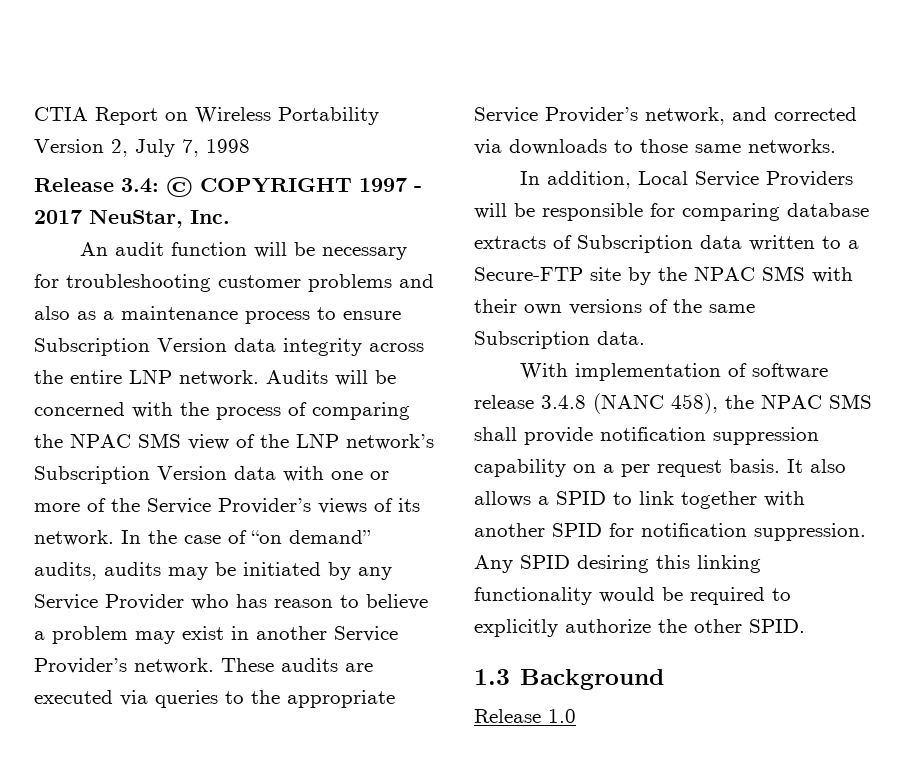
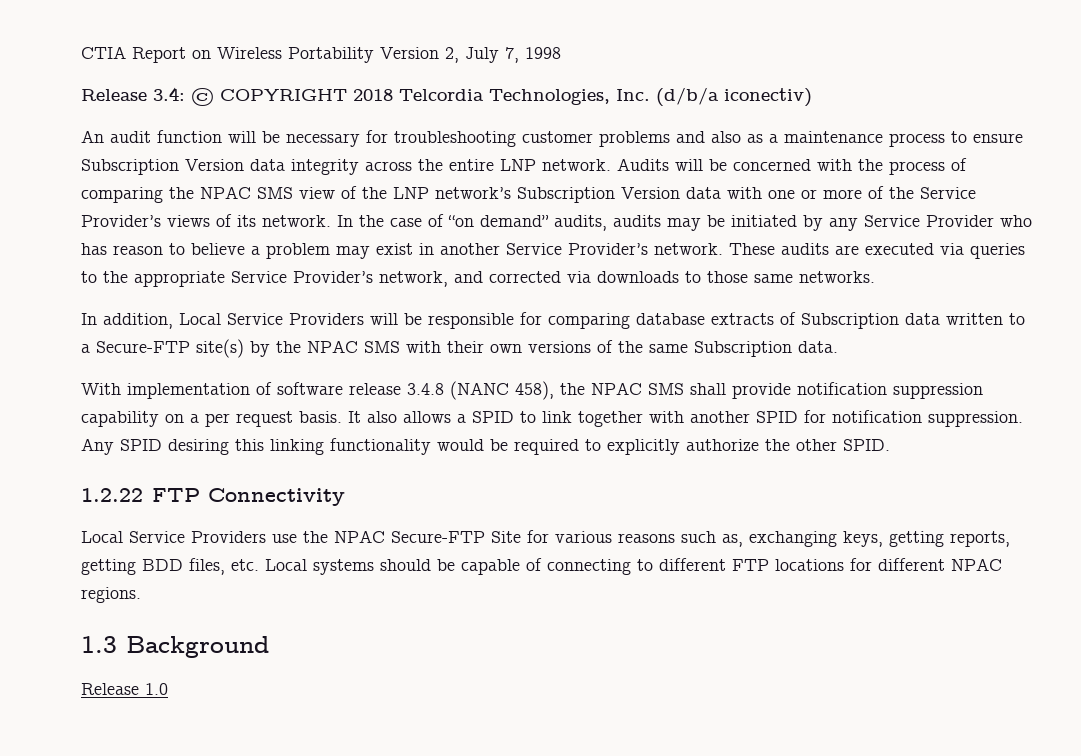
[359,178,422,192] [34,209,183,228] 1997 - 2017 NeuStar, -> [353,89,610,105] 2018 Telcordia Technologies,
(230, 217) none -> [656,87,812,107] (d/b/a iconectiv)
[590,267,621,281] site -> [196,339,244,358] site(s)
(805, 626) none -> [81,488,345,506] [81,530,1010,547] [81,558,1002,575] [81,587,141,603] // 1.2.22 FTP Connectivity // Local Service Providers use the NPAC Secure-FTP Site for various reasons such as, exchanging keys, getting reports, getting BDD files, etc. Local systems should be capable of connecting to different FTP locations for different NPAC regions.

